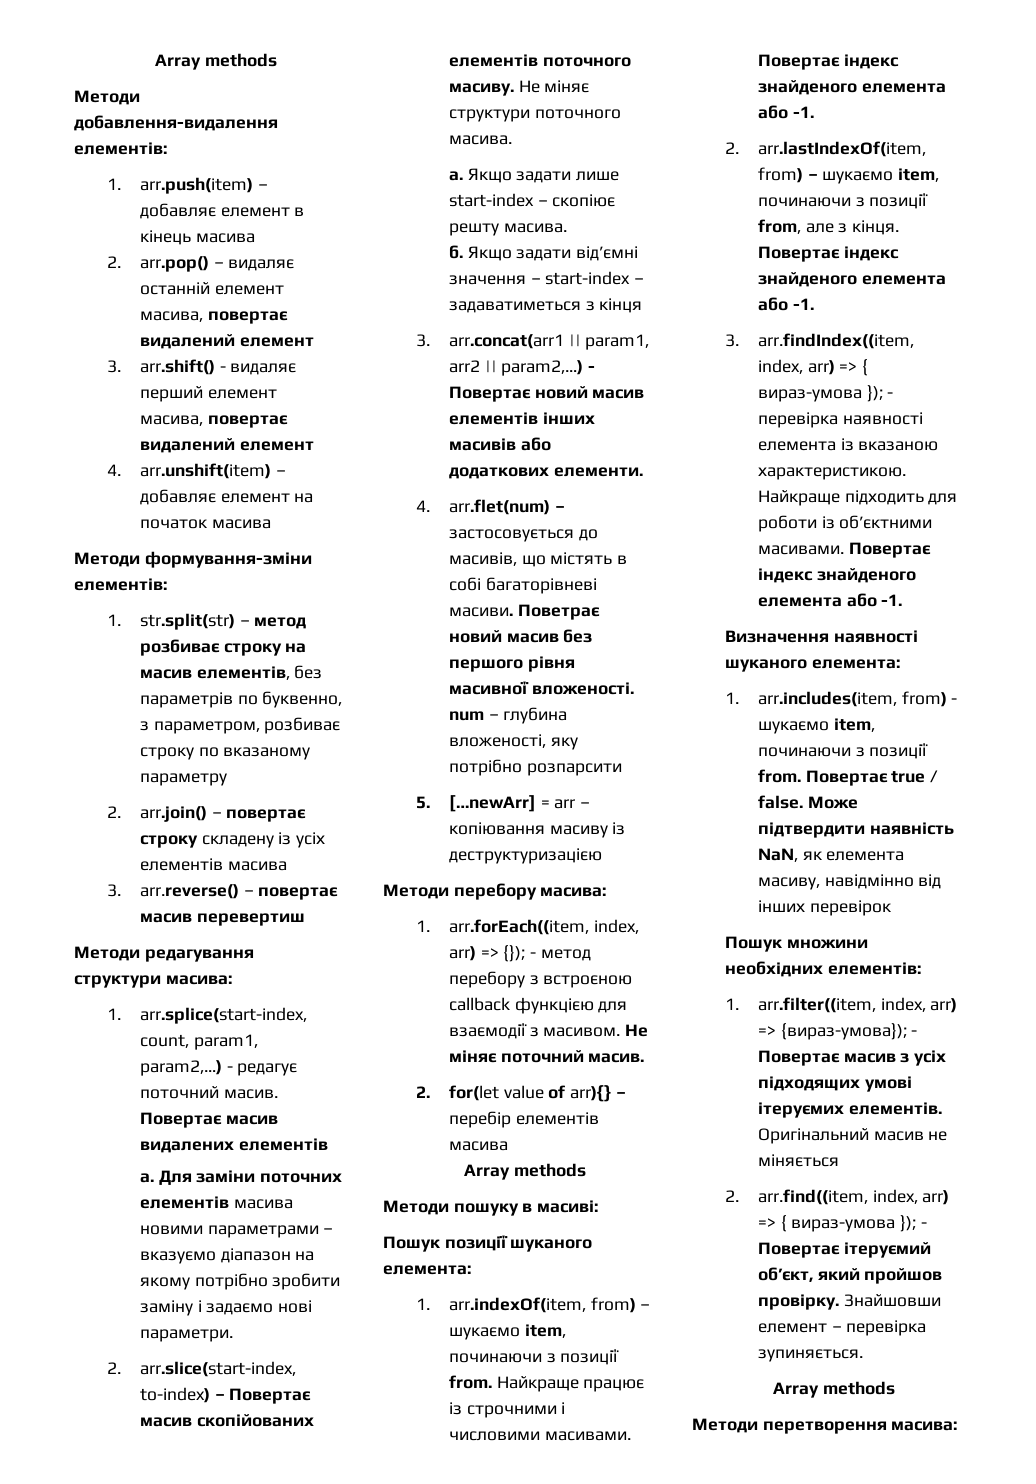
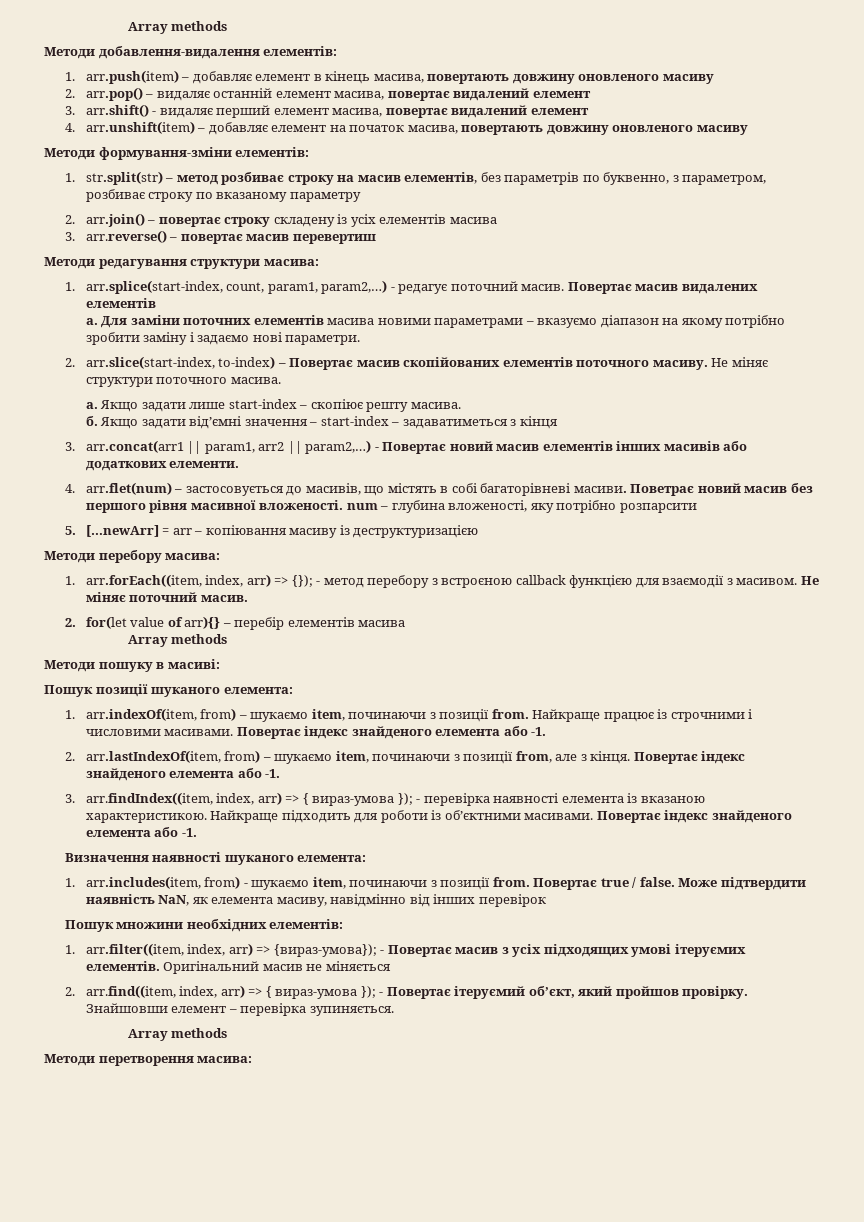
[195,233,255,243] масива -> [373,74,714,84] масива, повертають довжину оновленого масиву
[211,519,271,529] масива -> [407,125,748,135] масива, повертають довжину оновленого масиву

